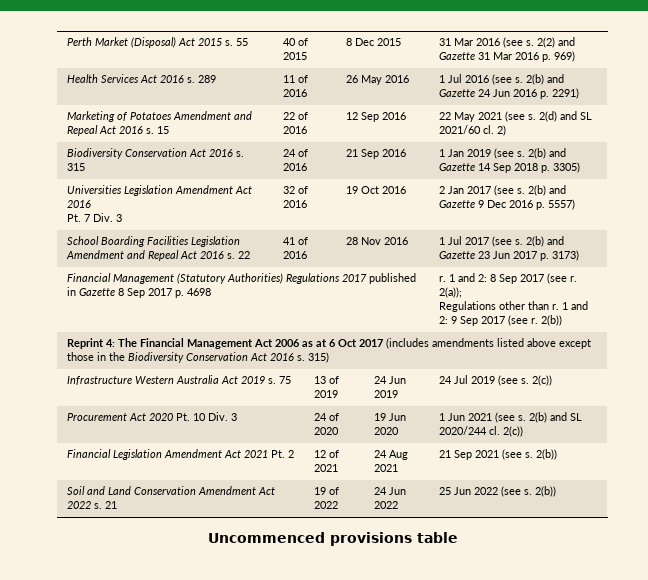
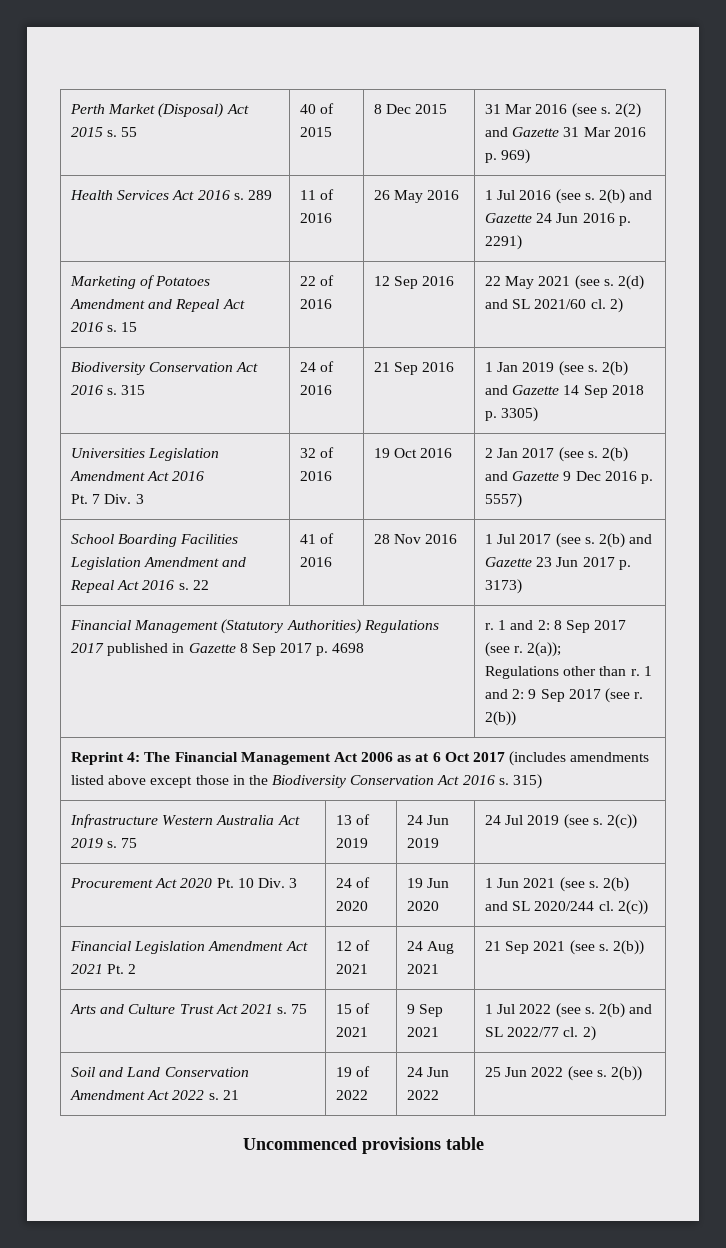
(557, 454) none -> [69,1004,308,1014] [335,1003,371,1014] [335,1027,368,1037] [406,1004,444,1017] [406,1027,439,1037] [484,1003,653,1018] [484,1026,596,1041] // Arts and Culture Trust Act 2021 s. 75 | 15 of 2021 | 9 Sep 2021 | 1 Jul 2022 (see s. 2(b) and SL 2022/77 cl. 2)

